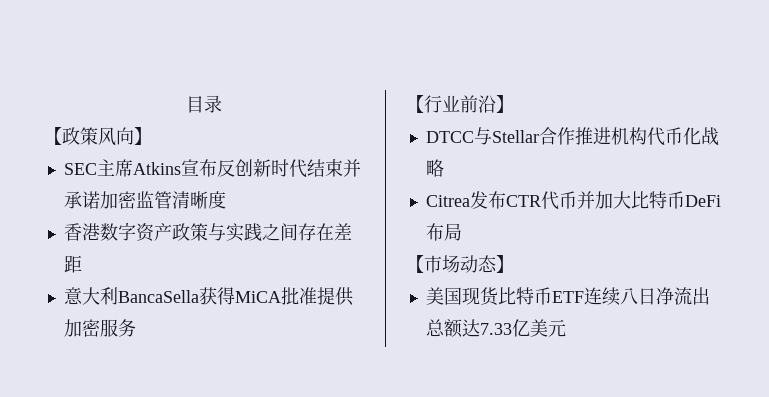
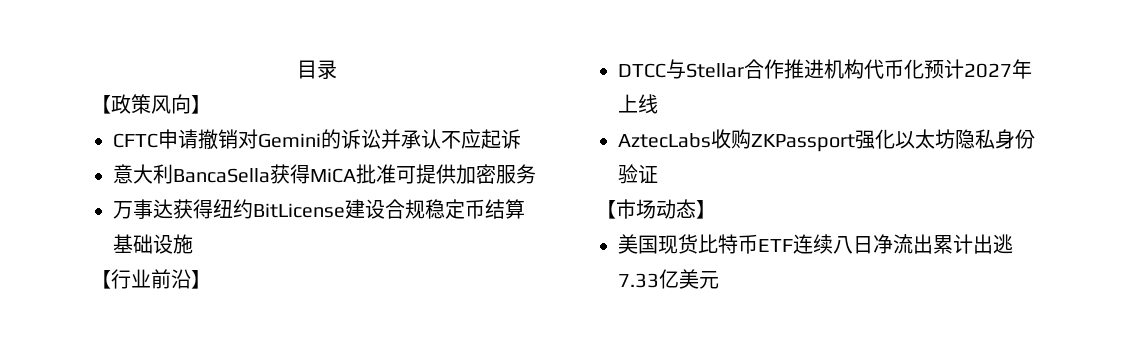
[63,159,361,178] [63,191,226,209] [63,222,352,242] [63,255,82,273] SEC主席Atkins宣布反创新时代结束并承诺加密监管清晰度 // 香港数字资产政策与实践之间存在差距 -> [113,129,521,150] CFTC申请撤销对Gemini的诉讼并承认不应起诉
(317, 296) none -> [396,166,416,184] 可
(136, 328) none -> [113,199,525,219] [113,234,193,254] // 万事达获得纽约BitLicense建设合规稳定币结算基础设施
[700,127,719,146] [425,159,444,177] [425,191,721,210] [425,223,462,241] 战略 // Citrea发布CTR代币并加大比特币DeFi布局 -> [924,59,1032,79] [618,94,658,114] [618,129,1035,152] [618,164,658,184] 预计2027年上线 // AztecLabs收购ZKPassport强化以太坊隐私身份验证
[425,319,480,338] 总额达 -> [933,234,1013,254] 累计出逃

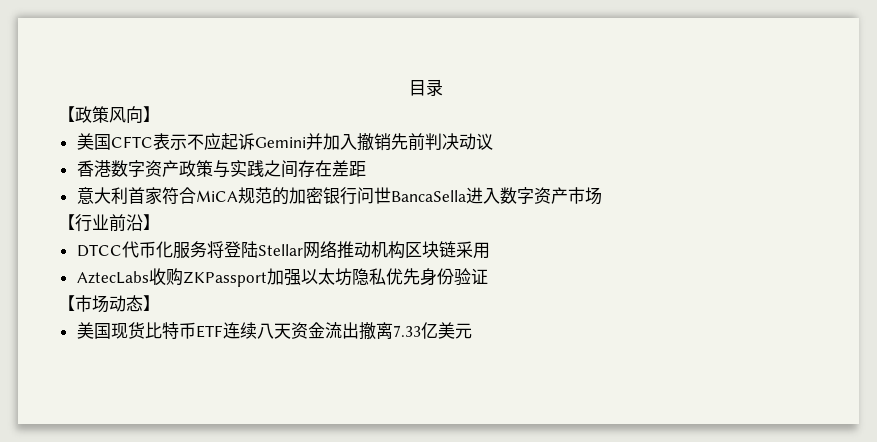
[113,129,521,150] [113,164,536,184] [113,199,525,219] [113,234,193,254] [91,269,211,289] [618,59,1032,79] [618,94,658,114] CFTC申请撤销对Gemini的诉讼并承认不应起诉 // 意大利BancaSella获得MiCA批准可提供加密服务 // 万事达获得纽约BitLicense建设合规稳定币结算基础设施 // 【行业前沿】 // DTCC与Stellar合作推进机构代币化预计2027年上线 -> [76,133,493,151] [76,160,366,178] [76,187,602,205] [58,214,160,232] [76,241,490,259] 美国CFTC表示不应起诉Gemini并加入撤销先前判决动议 // 香港数字资产政策与实践之间存在差距 // 意大利首家符合MiCA规范的加密银行问世BancaSella进入数字资产市场 // 【行业前沿】 // DTCC代币化服务将登陆Stellar网络推动机构区块链采用
[855,129,895,149] 强化 -> [266,268,301,286] 加强
(995, 139) none -> [385,268,420,285] 优先
[853,234,1013,254] 日净流出累计出逃 -> [273,322,393,340] 天资金流出撤离

